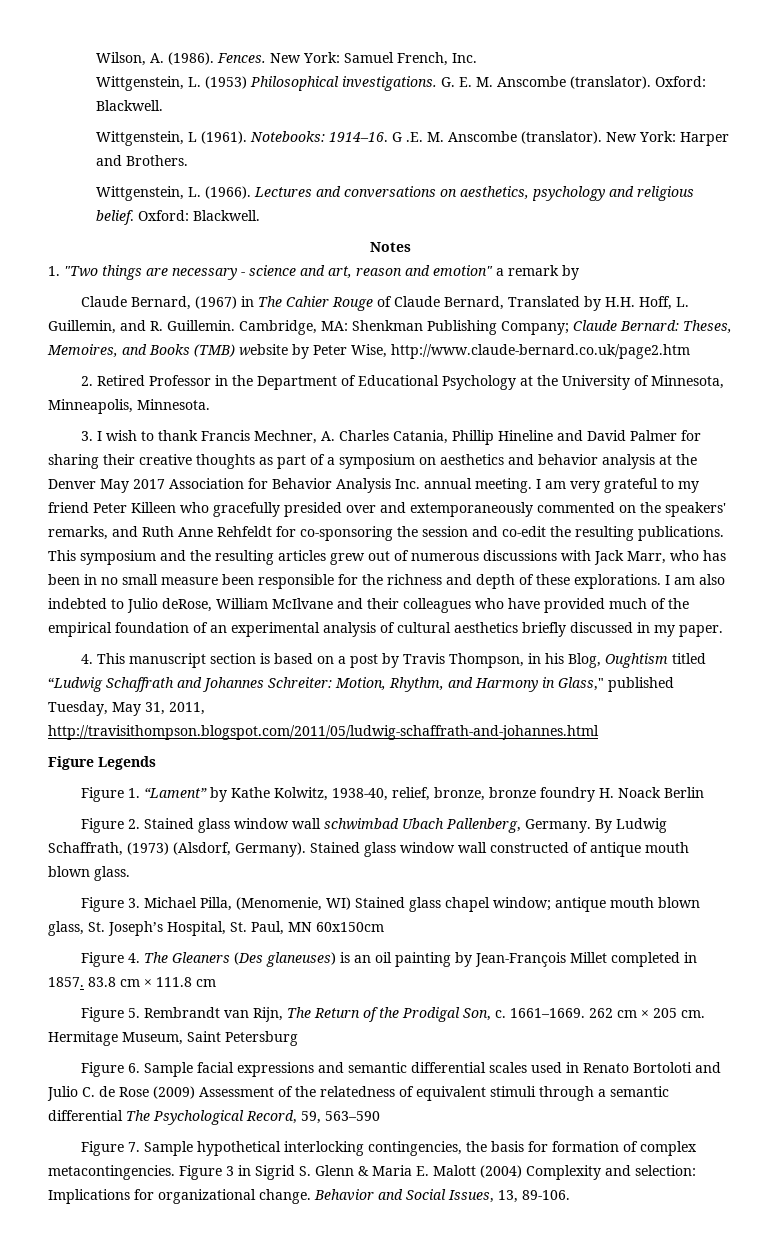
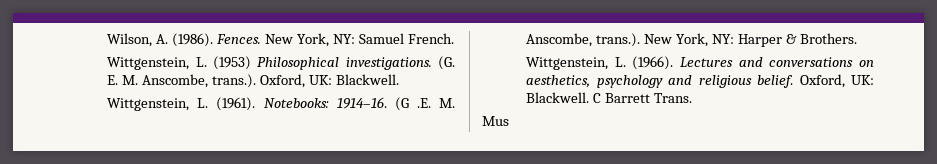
[303,52,478,66] York: Samuel French, Inc. -> [296,33,454,47] York, NY: Samuel French.
[441,77,456,87] G. -> [438,56,455,70] (G.
[497,76,707,89] Anscombe (translator). Oxford: -> [142,74,332,88] Anscombe, trans.). Oxford, UK:
[188,132,198,142] L -> [197,98,209,108] L.
[392,132,403,142] G -> [394,97,409,111] (G
[448,131,730,146] [96,155,123,166] Anscombe (translator). New York: Harper and -> [526,33,797,47] Anscombe, trans.). New York, NY: Harper &
[138,210,261,221] [369,242,411,252] [48,265,579,280] [81,296,690,311] [48,320,732,335] [47,344,690,359] [81,375,725,390] [48,399,210,414] [81,430,702,445] [48,454,697,469] [48,478,699,493] [48,502,726,517] [48,526,724,541] [48,550,726,565] [48,574,725,589] [48,598,689,613] [48,622,723,637] [81,653,707,668] [48,677,674,692] [48,701,205,716] [48,725,599,740] [48,756,156,770] [81,787,705,802] [81,818,668,833] [48,842,689,857] [48,866,130,881] [81,897,701,912] [48,921,384,936] [81,952,698,967] [48,977,216,987] [81,1007,706,1022] [48,1031,298,1046] [81,1062,722,1077] [47,1086,669,1101] [48,1110,380,1125] [81,1141,698,1156] [48,1165,696,1180] [48,1189,570,1204] Oxford: Blackwell. // Notes // 1. "Two things are necessary - science and art, reason and emotion" a remark by // Claude Bernard, (1967) in The Cahier Rouge of Claude Bernard, Translated by H.H. Hoff, L. Guillemin, and R. Guillemin. Cambridge, MA: Shenkman Publishing Company; Claude Bernard: Theses, Memoires, and Books (TMB) website by Peter Wise, http://www.claude-bernard.co.uk/page2.htm // 2. Retired Professor in the Department of Educational Psychology at the University of Minnesota, Minneapolis, Minnesota. // 3. I wish to thank Francis Mechner, A. Charles Catania, Phillip Hineline and David Palmer for sharing their creative thoughts as part of a symposium on aesthetics and behavior analysis at the Denver May 2017 Association for Behavior Analysis Inc. annual meeting. I am very grateful to my friend Peter Killeen who gracefully presided over and extemporaneously commented on the speakers' remarks, and Ruth Anne Rehfeldt for co-sponsoring the session and co-edit the resulting publications. This symposium and the resulting articles grew out of numerous discussions with Jack Marr, who has been in no small measure been responsible for the richness and depth of these explorations. I am also indebted to Julio deRose, William McIlvane and their colleagues who have provided much of the empirical foundation of an experimental analysis of cultural aesthetics briefly discussed in my paper. // 4. This manuscript section is based on a post by Travis Thompson, in his Blog, Oughtism titled “Ludwig Schaffrath and Johannes Schreiter: Motion, Rhythm, and Harmony in Glass," published Tuesday, May 31, 2011, http://travisithompson.blogspot.com/2011/05/ludwig-schaffrath-and-johannes.html // Figure Legends // Figure 1. “Lament” by Kathe Kolwitz, 1938-40, relief, bronze, bronze foundry H. Noack Berlin // Figure 2. Stained glass window wall schwimbad Ubach Pallenberg, Germany. By Ludwig Schaffrath, (1973) (Alsdorf, Germany). Stained glass window wall constructed of antique mouth blown glass. // Figure 3. Michael Pilla, (Menomenie, WI) Stained glass chapel window; antique mouth blown glass, St. Joseph’s Hospital, St. Paul, MN 60x150cm // Figure 4. The Gleaners (Des glaneuses) is an oil painting by Jean-François Millet completed in 1857. 83.8 cm × 111.8 cm // Figure 5. Rembrandt van Rijn, The Return of the Prodigal Son, c. 1661–1669. 262 cm × 205 cm. Hermitage Museum, Saint Petersburg // Figure 6. Sample facial expressions and semantic differential scales used in Renato Bortoloti and Julio C. de Rose (2009) Assessment of the relatedness of equivalent stimuli through a semantic differential The Psychological Record, 59, 563–590 // Figure 7. Sample hypothetical interlocking contingencies, the basis for formation of complex metacontingencies. Figure 3 in Sigrid S. Glenn & Maria E. Malott (2004) Complexity and selection: Implications for organizational change. Behavior and Social Issues, 13, 89-106. -> [799,74,874,88] [526,92,692,103] [482,116,509,126] Oxford, UK: Blackwell. C Barrett Trans. // Mus

